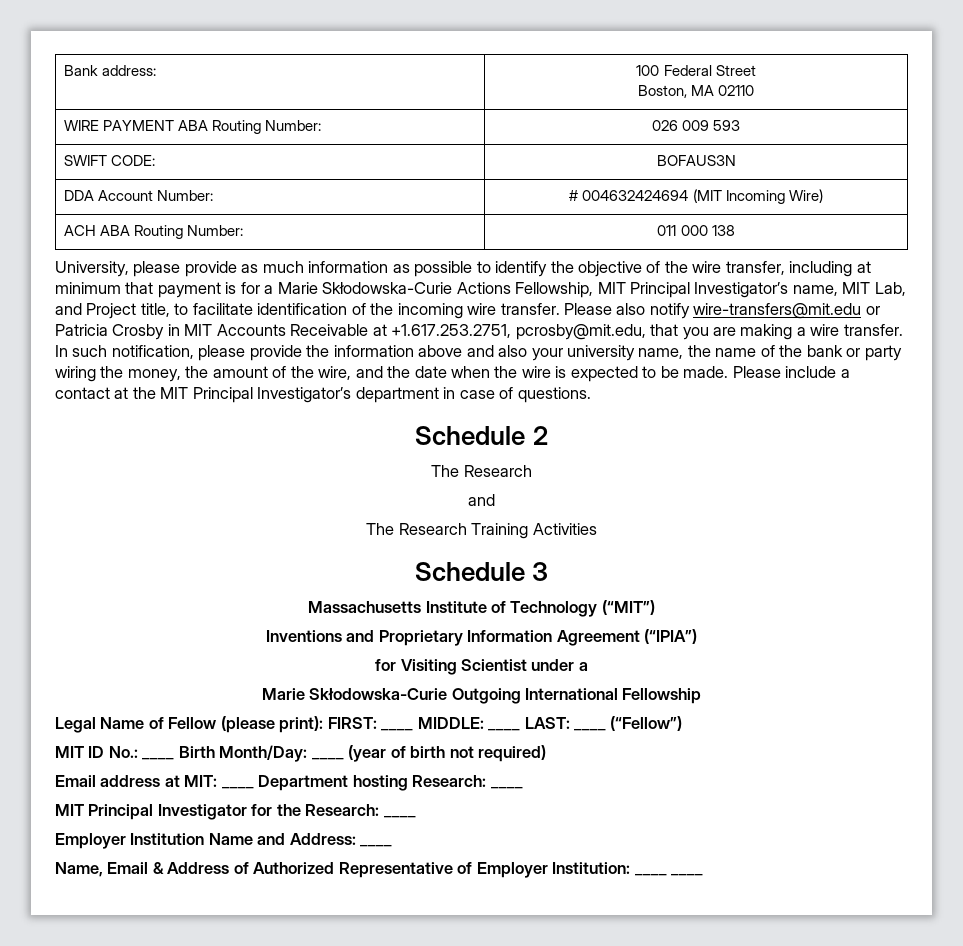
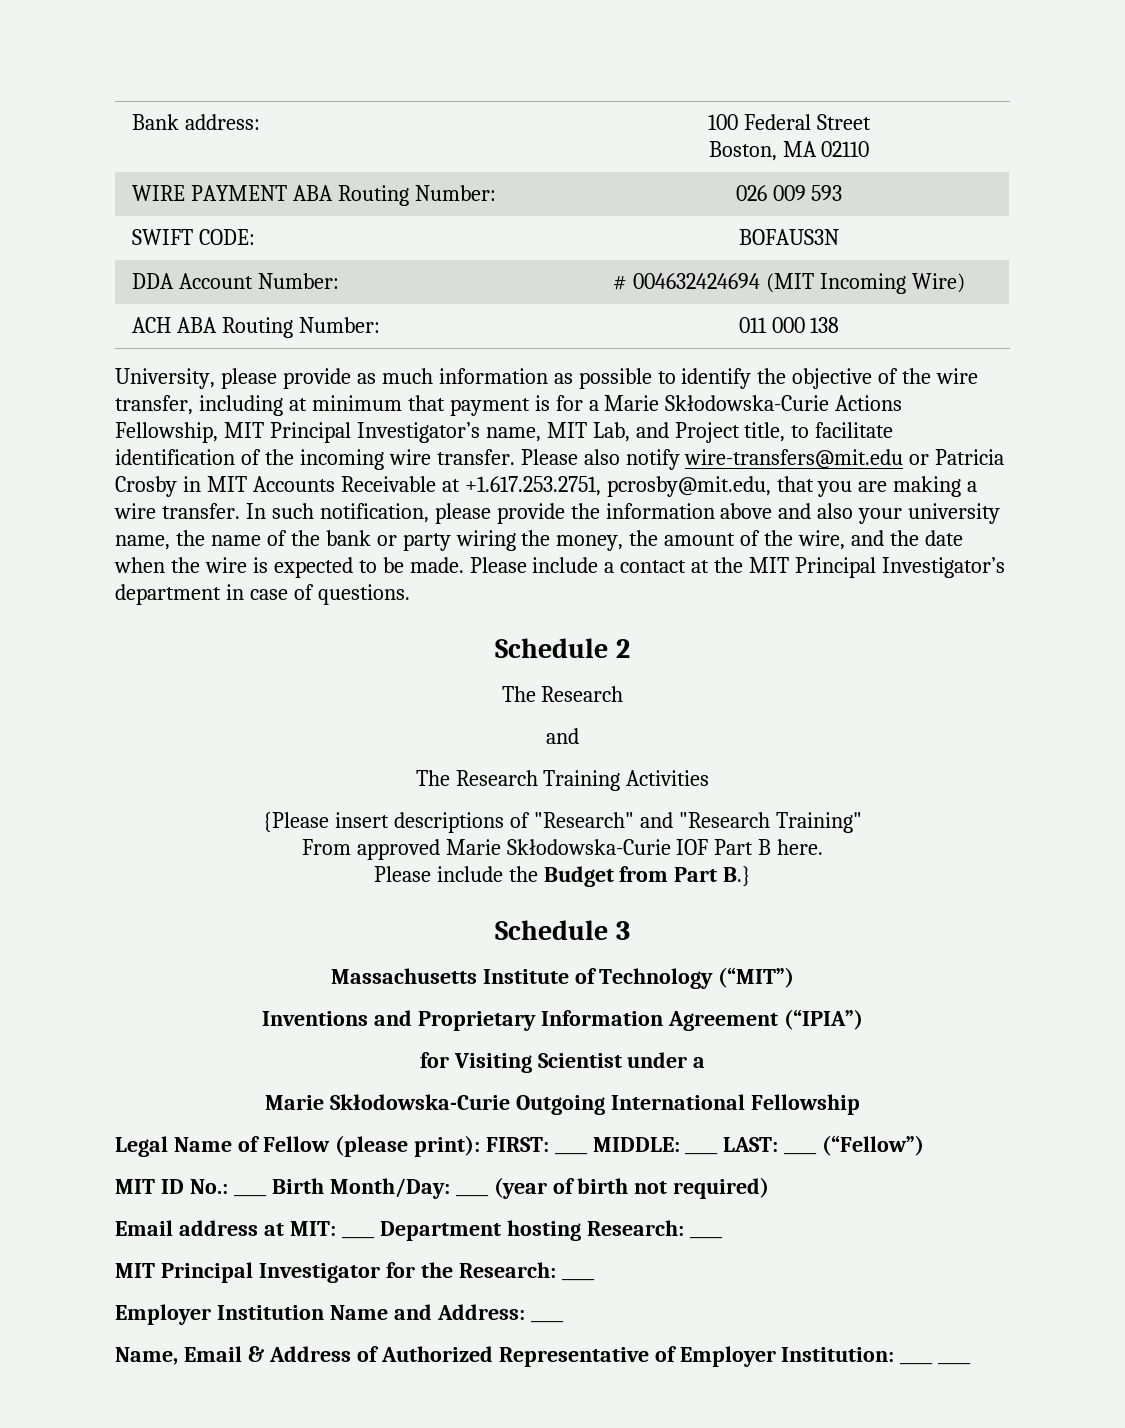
(597, 529) none -> [263,812,862,833] [301,839,824,860] [373,866,752,887] // {Please insert descriptions of "Research" and "Research Training" // From approved Marie Skłodowska-Curie IOF Part B here. // Please include the Budget from Part B.}

